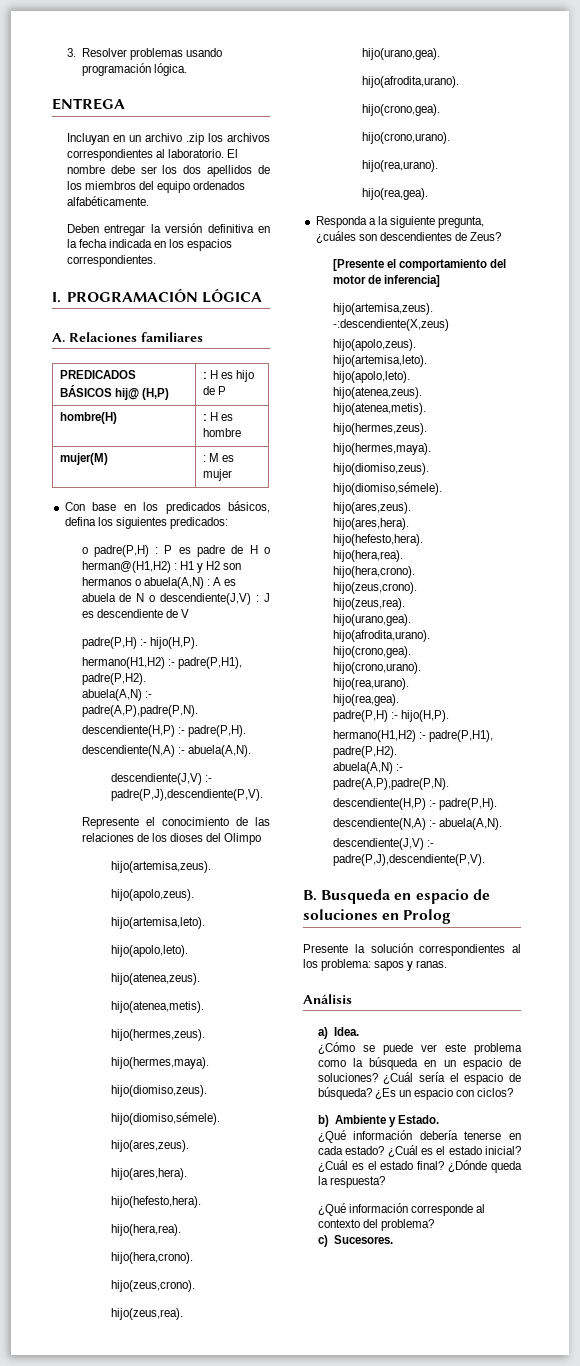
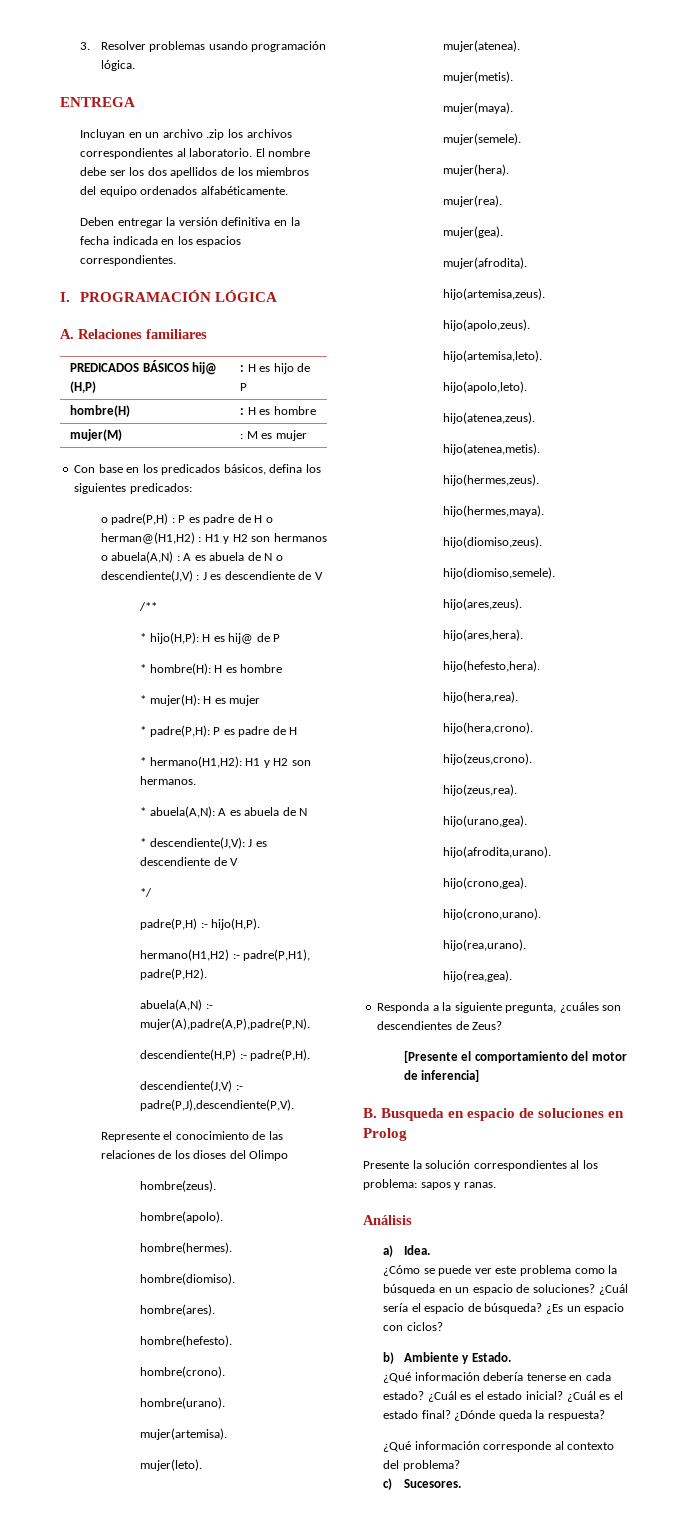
[81,637,198,649] [81,657,242,669] [81,673,146,685] [81,689,152,701] [81,705,198,717] [81,725,246,737] [81,745,251,757] // padre(P,H) :- hijo(H,P). // hermano(H1,H2) :- padre(P,H1), padre(P,H2). // abuela(A,N) :- padre(A,P),padre(P,N). // descendiente(H,P) :- padre(P,H). // descendiente(N,A) :- abuela(A,N). -> [139,602,158,611] [140,632,281,644] [140,663,283,675] [140,694,261,706] [140,725,298,737] [140,756,311,768] [140,776,197,785] [140,806,308,818] [140,837,267,849] [140,857,239,866] [140,888,153,897] [140,918,261,930] [140,949,311,961] [140,968,208,980] [140,999,213,1011] [140,1018,311,1030] [140,1049,311,1061] // /** // * hijo(H,P): H es hij@ de P // * hombre(H): H es hombre // * mujer(H): H es mujer // * padre(P,H): P es padre de H // * hermano(H1,H2): H1 y H2 son hermanos. // * abuela(A,N): A es abuela de N // * descendiente(J,V): J es descendiente de V // */ // padre(P,H) :- hijo(H,P). // hermano(H1,H2) :- padre(P,H1), padre(P,H2). // abuela(A,N) :- mujer(A),padre(A,P),padre(P,N). // descendiente(H,P) :- padre(P,H).
(262, 839) none -> [140,1180,217,1192] [140,1211,224,1223] [140,1242,233,1254] [140,1273,236,1285] [140,1304,216,1316] [140,1335,233,1347] [140,1366,226,1378] [140,1397,226,1409] [140,1428,228,1440] [140,1459,203,1471] [443,40,521,52] [443,71,514,83] [443,102,514,114] [443,133,522,145] [443,164,510,176] [443,195,503,207] [443,226,504,238] [443,257,528,269] // hombre(zeus). // hombre(apolo). // hombre(hermes). // hombre(diomiso). // hombre(ares). // hombre(hefesto). // hombre(crono). // hombre(urano). // mujer(artemisa). // mujer(leto). // mujer(atenea). // mujer(metis). // mujer(maya). // mujer(semele). // mujer(hera). // mujer(rea). // mujer(gea). // mujer(afrodita).
[111,1112,221,1125] hijo(diomiso,sémele). -> [443,567,556,579] hijo(diomiso,semele).
[332,303,433,315] [332,319,449,331] [332,339,416,351] [332,355,427,367] [332,371,410,383] [332,387,422,399] [332,403,426,415] [332,423,427,435] [332,443,431,455] [332,463,429,475] [332,482,442,495] [332,502,411,514] [332,518,409,530] [332,534,423,546] [332,550,403,562] [332,566,415,578] [332,582,417,594] [332,598,405,610] [332,614,411,626] [332,630,430,642] [332,646,411,658] [332,662,421,674] [332,678,409,690] [332,694,399,706] [332,710,449,722] [332,730,493,742] [332,746,397,758] [332,762,403,774] [332,778,449,790] [332,798,497,810] [332,818,502,830] [332,838,434,850] [332,854,485,866] // hijo(artemisa,zeus). -:descendiente(X,zeus) // hijo(apolo,zeus). // hijo(artemisa,leto). // hijo(apolo,leto). // hijo(atenea,zeus). // hijo(atenea,metis). // hijo(hermes,zeus). // hijo(hermes,maya). // hijo(diomiso,zeus). // hijo(diomiso,sémele). // hijo(ares,zeus). // hijo(ares,hera). // hijo(hefesto,hera). // hijo(hera,rea). // hijo(hera,crono). // hijo(zeus,crono). // hijo(zeus,rea). // hijo(urano,gea). // hijo(afrodita,urano). // hijo(crono,gea). // hijo(crono,urano). // hijo(rea,urano). // hijo(rea,gea). // padre(P,H) :- hijo(H,P). // hermano(H1,H2) :- padre(P,H1), padre(P,H2). // abuela(A,N) :- padre(A,P),padre(P,N). // descendiente(H,P) :- padre(P,H). // descendiente(N,A) :- abuela(A,N). // descendiente(J,V) :- padre(P,J),descendiente(P,V). -> (480, 1075) none

